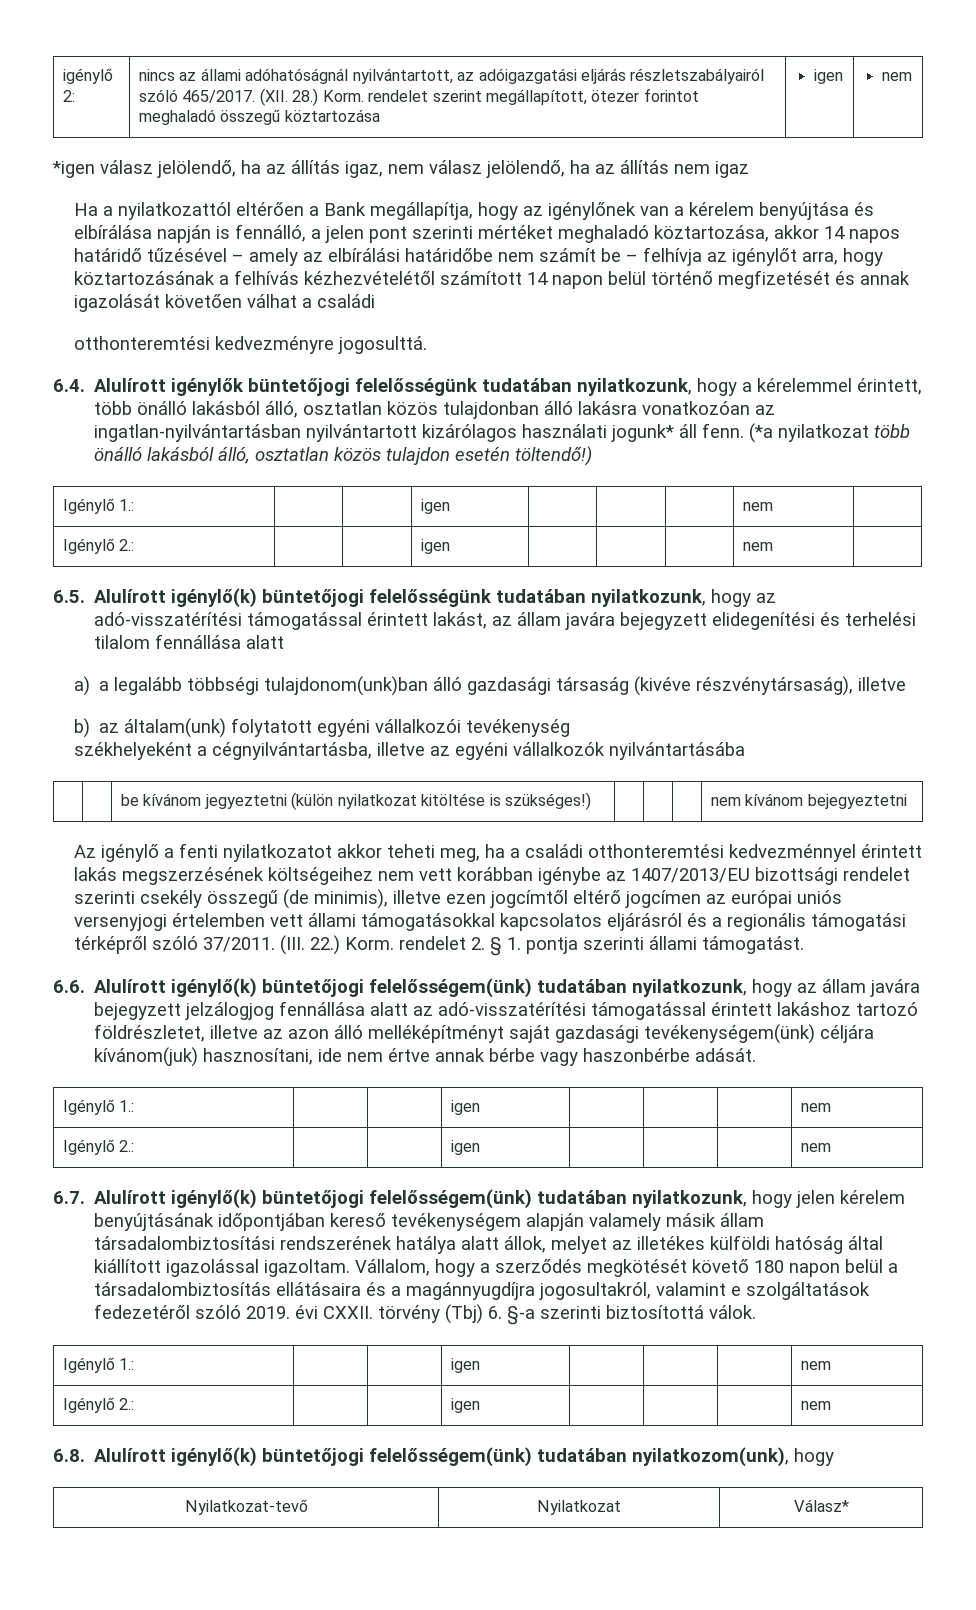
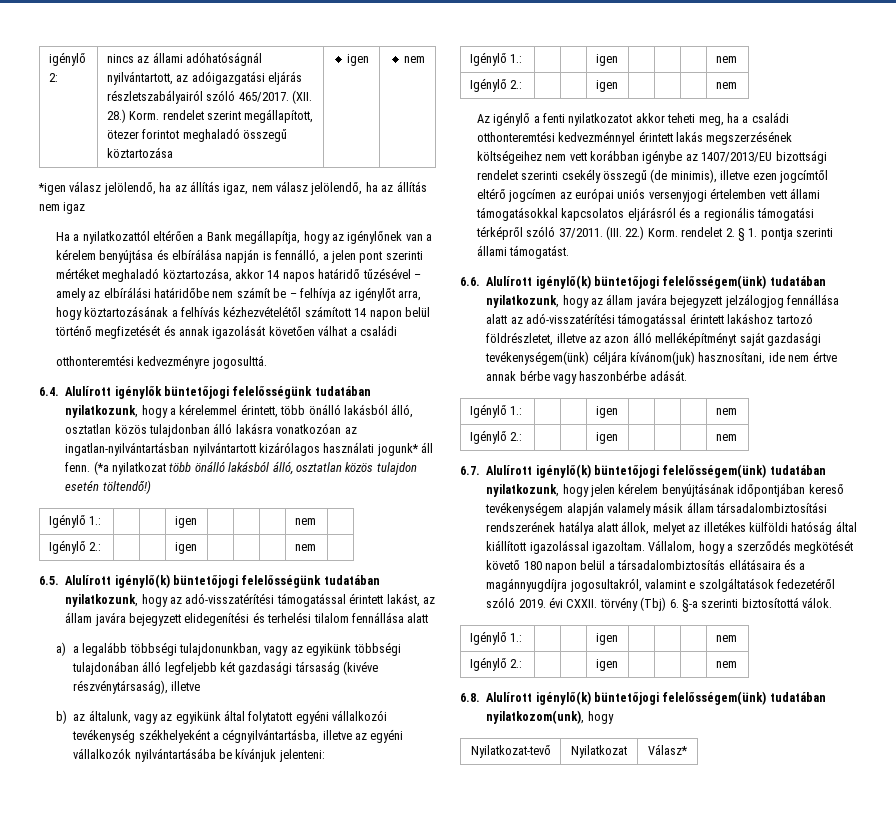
[264,676,463,696] tulajdonom(unk)ban álló -> [179,642,401,656] [71,661,236,675] tulajdonunkban, vagy az egyikünk többségi tulajdonában álló legfeljebb két
[124,718,227,738] általam(unk) -> [88,710,246,724] általunk, vagy az egyikünk által
(571, 728) // -> (136, 736) none
[120,792,591,810] [710,793,907,809] // | | be kívánom jegyeztetni (külön nyilatkozat kitöltése is szükséges!) | | | | nem kívánom bejegyeztetni -> [218,748,325,762] [469,52,523,66] [595,54,618,66] [715,56,737,63] [469,78,523,92] [595,80,618,92] [715,82,737,89] be kívánjuk jelenteni: // Igénylő 1.: | | | igen | | | | nem // Igénylő 2.: | | | igen | | | | nem

